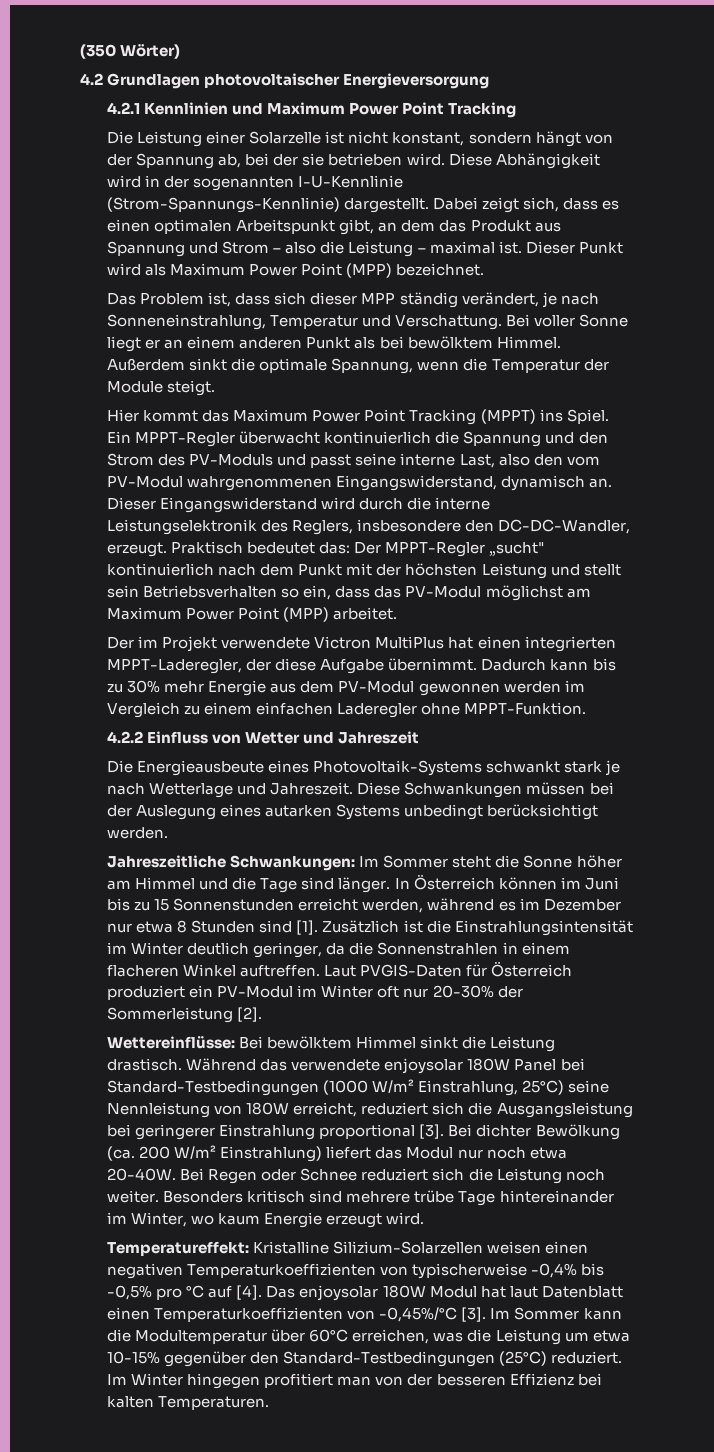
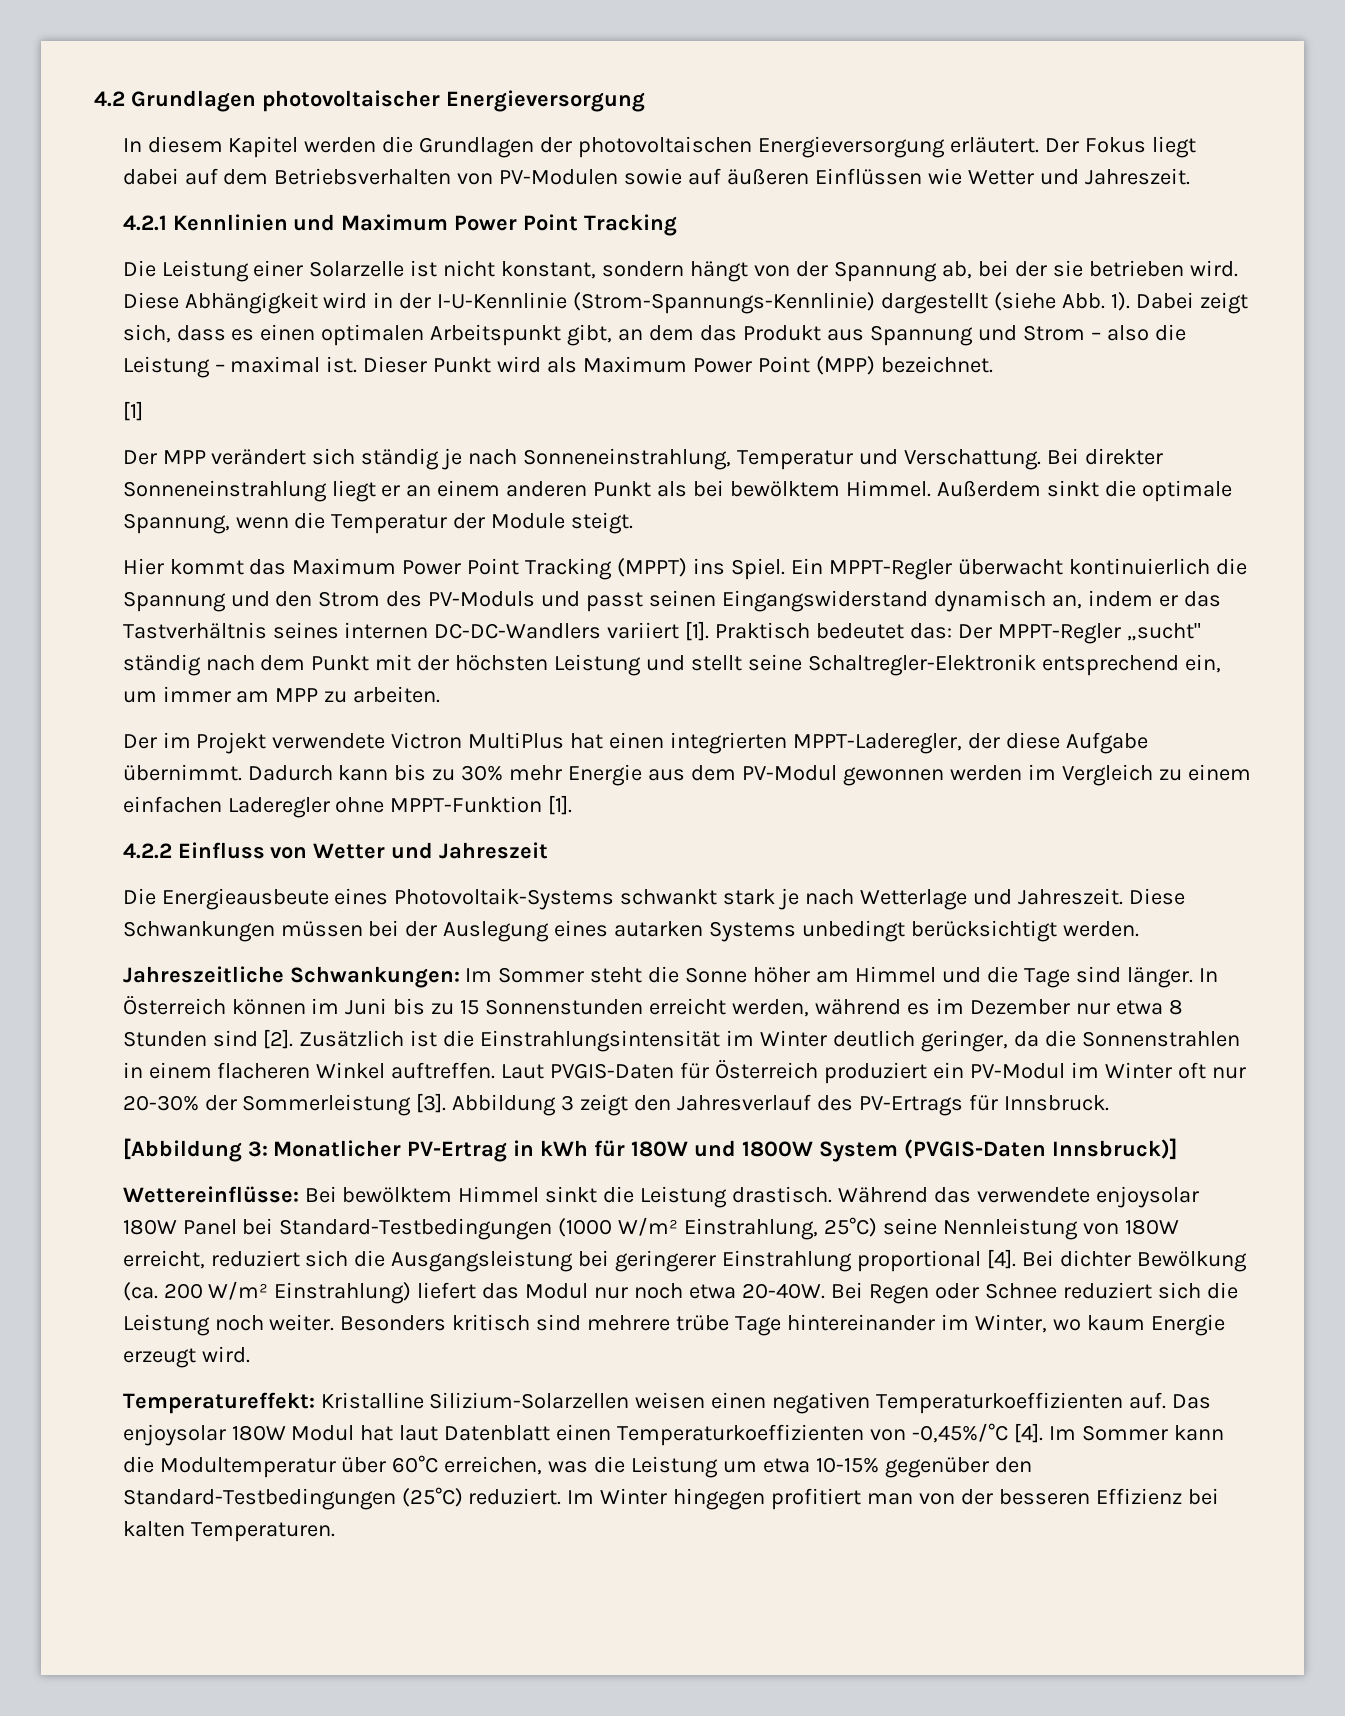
[80,44,181,59] (350 Wörter) // -> (94, 99) none
(490, 81) none -> [122,136,1196,158] [122,168,1190,185] // In diesem Kapitel werden die Grundlagen der photovoltaischen Energieversorgung erläutert. Der Fokus liegt dabei auf dem Betriebsverhalten von PV-Modulen sowie auf äußeren Einflüssen wie Wetter und Jahreszeit.
[193,176,295,191] sogenannten -> (432, 301) none
[344,198,430,213] dargestellt. -> [881,292,1130,314] dargestellt (siehe Abb. 1).
[107,292,539,308] Das Problem ist, dass sich dieser MPP ständig verändert, -> [122,401,143,421] [122,448,440,470] [1] // Der MPP verändert sich ständig
[534,314,629,327] voller Sonne -> [1084,448,1163,465] [122,480,327,502] direkter Sonneneinstrahlung
[355,453,600,468] [107,475,613,491] [107,497,491,513] [107,519,631,535] [107,542,168,557] seine interne Last, also den vom PV-Modul wahrgenommenen Eingangswiderstand, dynamisch an. Dieser Eingangswiderstand wird durch die interne Leistungselektronik des Reglers, insbesondere den DC-DC-Wandler, erzeugt. -> [649,590,1221,612] [122,621,710,641] seinen Eingangswiderstand dynamisch an, indem er das Tastverhältnis seines internen DC-DC-Wandlers variiert [1].
[107,563,215,576] kontinuierlich -> [122,654,201,676] ständig
[107,585,591,601] [107,607,398,622] sein Betriebsverhalten so ein, dass das PV-Modul möglichst am Maximum Power Point (MPP) arbeitet. -> [747,654,1221,676] [122,686,441,703] seine Schaltregler-Elektronik entsprechend ein, um immer am MPP zu arbeiten.
[464,702,587,715] MPPT-Funktion. -> [390,795,573,815] MPPT-Funktion [1].
[296,920,319,935] [1]. -> [263,1029,294,1049] [2].
[237,1007,263,1022] [2]. -> [416,1093,1109,1116] [122,1138,1177,1162] [3]. Abbildung 3 zeigt den Jahresverlauf des PV-Ertrags für Innsbruck. // [Abbildung 3: Monatlicher PV-Ertrag in kWh für 180W und 1800W System (PVGIS-Daten Innsbruck)]
[419,1124,445,1139] [3]. -> [987,1249,1017,1269] [4].
[380,1263,605,1279] [107,1285,263,1300] von typischerweise -0,4% bis -0,5% pro °C auf [4]. -> [1129,1392,1167,1409] auf.
[461,1307,487,1322] [3]. -> [1013,1423,1043,1443] [4].

